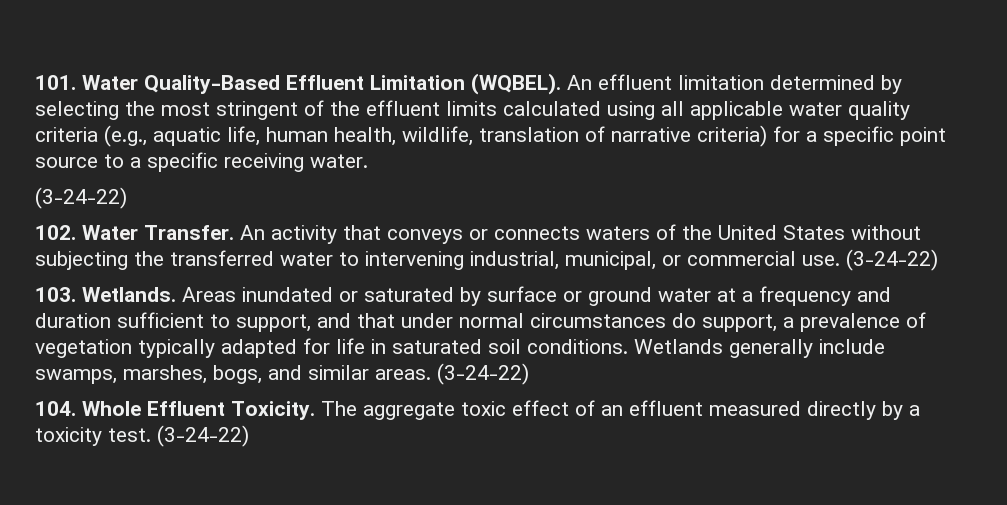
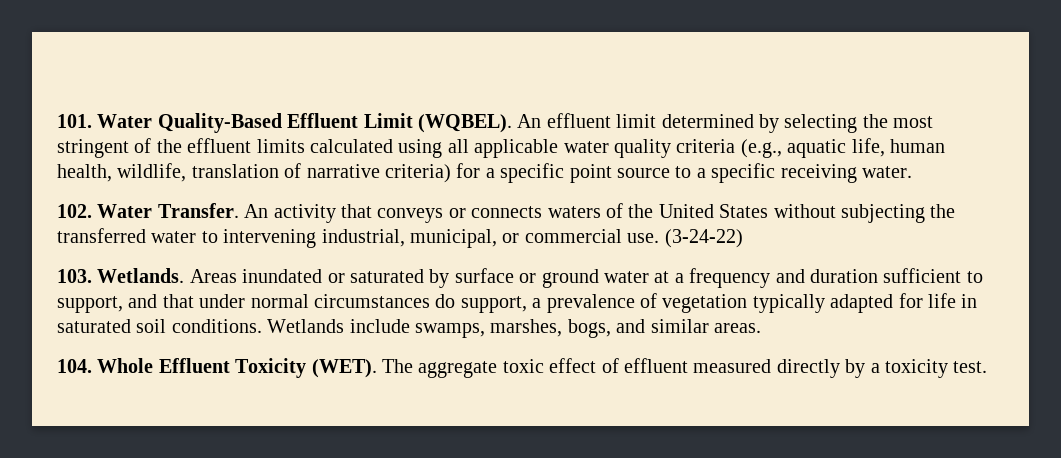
[370,75,465,90] Limitation -> [363,113,413,128] Limit
[678,75,764,90] limitation -> [616,114,657,128] limit
[35,187,127,209] // (3-24-22) -> (912, 172) none
[729,339,813,358] generally -> (345, 326) none
[437,363,529,385] (3-24-22) -> (761, 328) none
[231,401,315,420] Toxicity. -> [235,358,377,378] Toxicity (WET).
[601,405,623,416] an -> (619, 365) none
[157,425,249,447] (3-24-22) -> (988, 367) none

